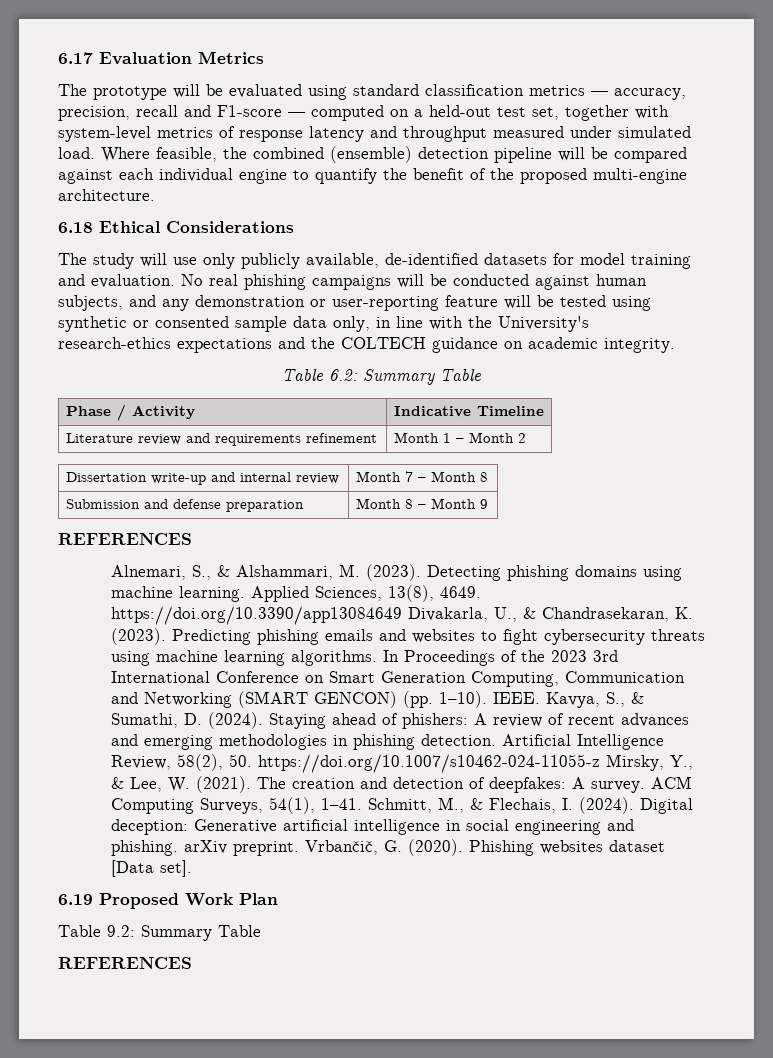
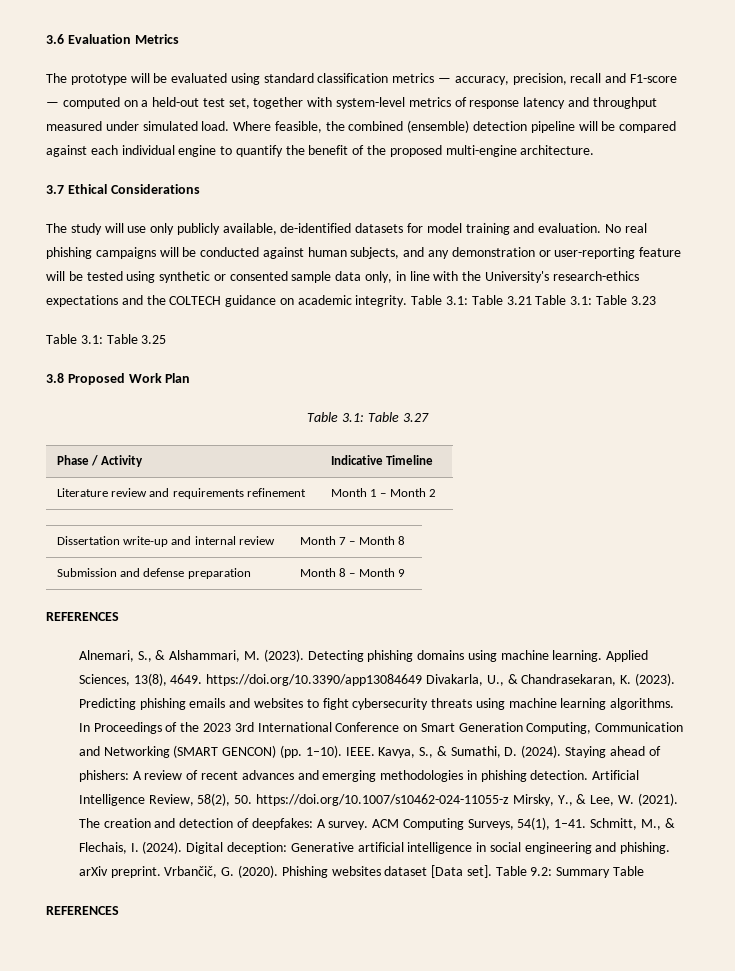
[58,52,93,64] 6.17 -> [46,34,64,44] 3.6
[58,222,93,233] 6.18 -> [46,185,64,194] 3.7
[282,369,481,385] // Table 6.2: Summary Table -> [411,295,656,305] [46,334,167,344] [46,373,191,385] [307,412,429,422] Table 3.1: Table 3.21 Table 3.1: Table 3.23 // Table 3.1: Table 3.25 // 3.8 Proposed Work Plan // Table 3.1: Table 3.27
[58,893,278,909] // 6.19 Proposed Work Plan // -> (492, 871) none

